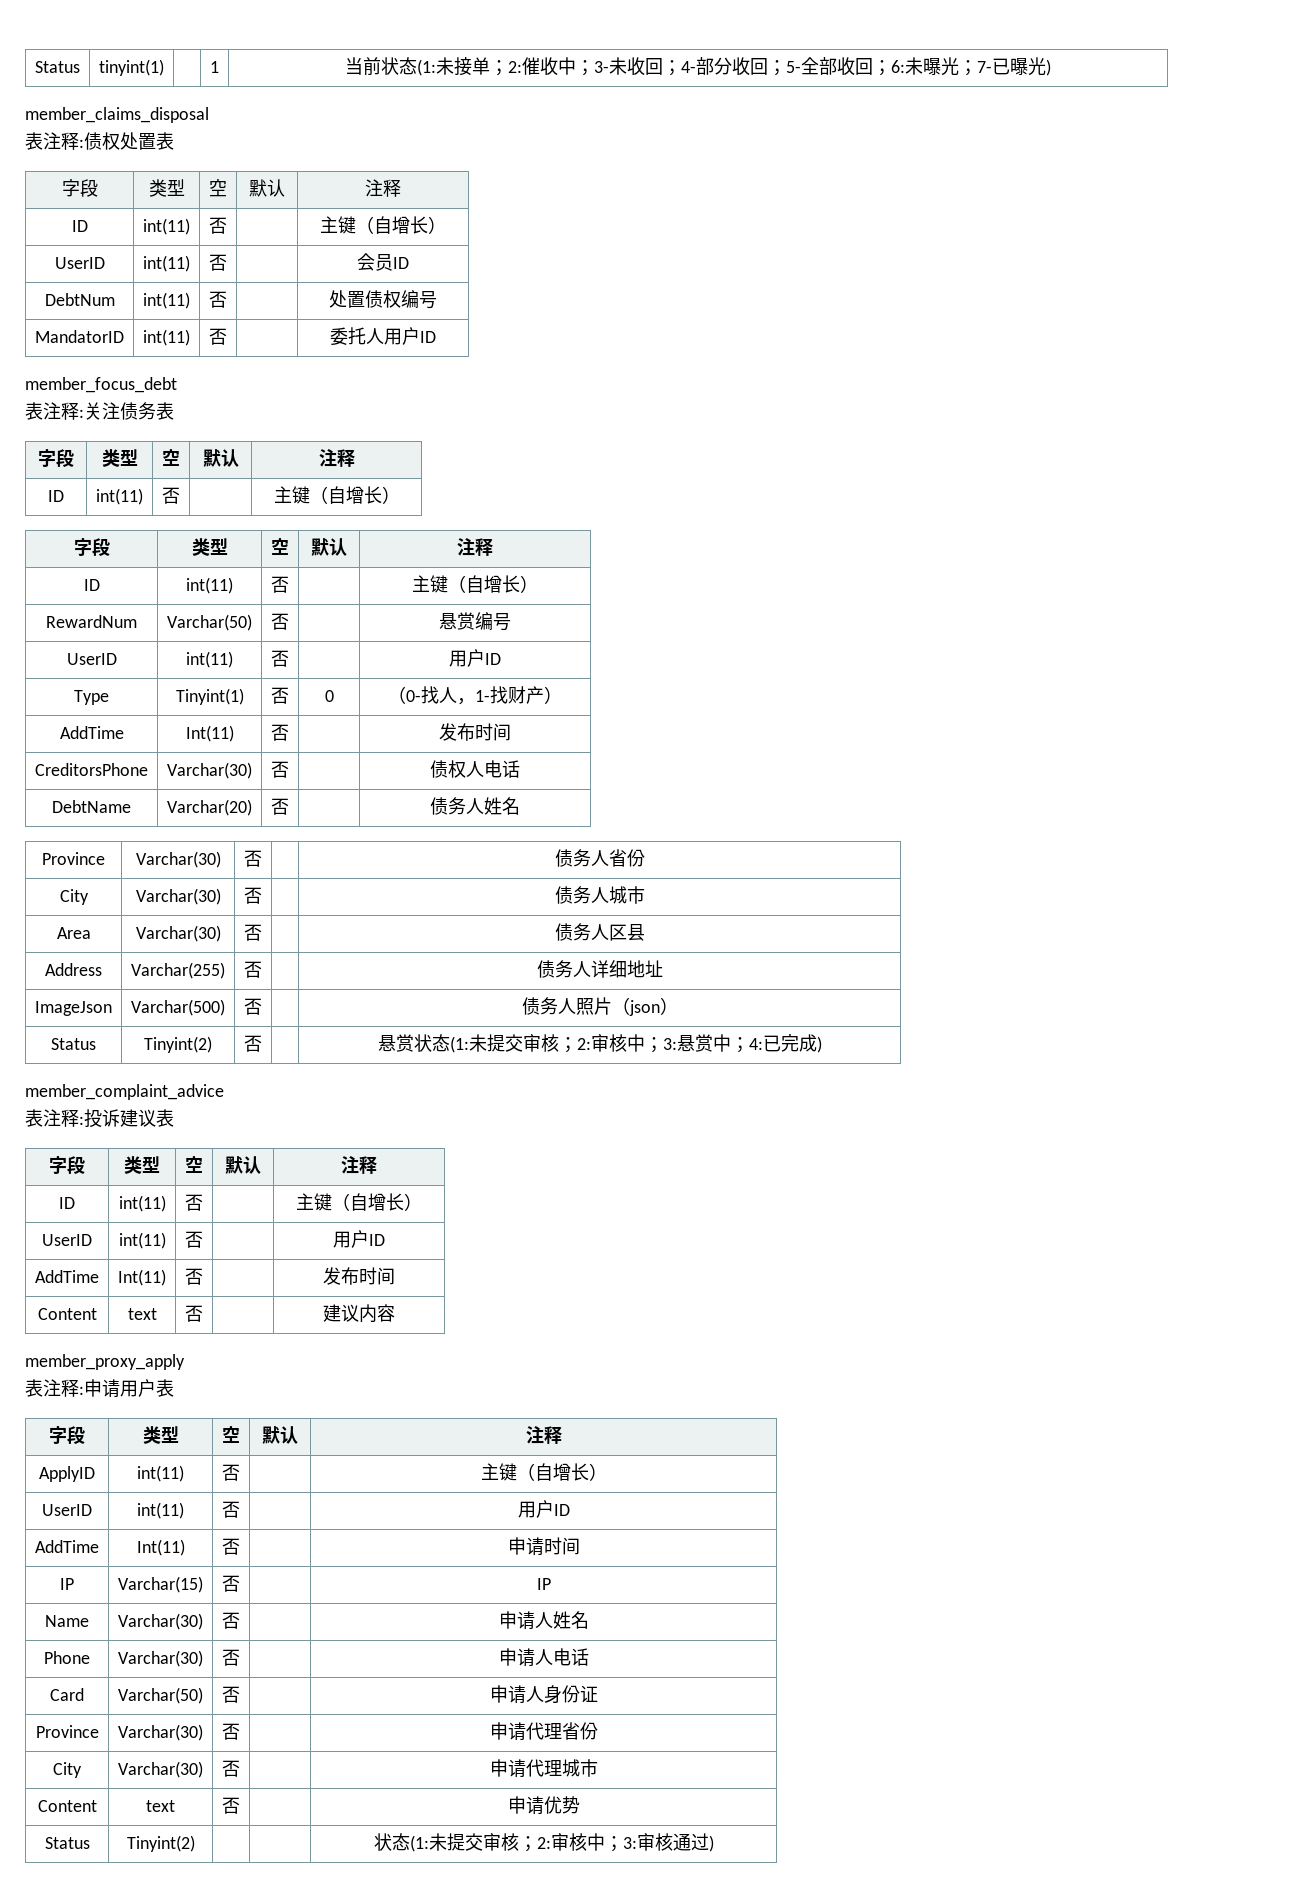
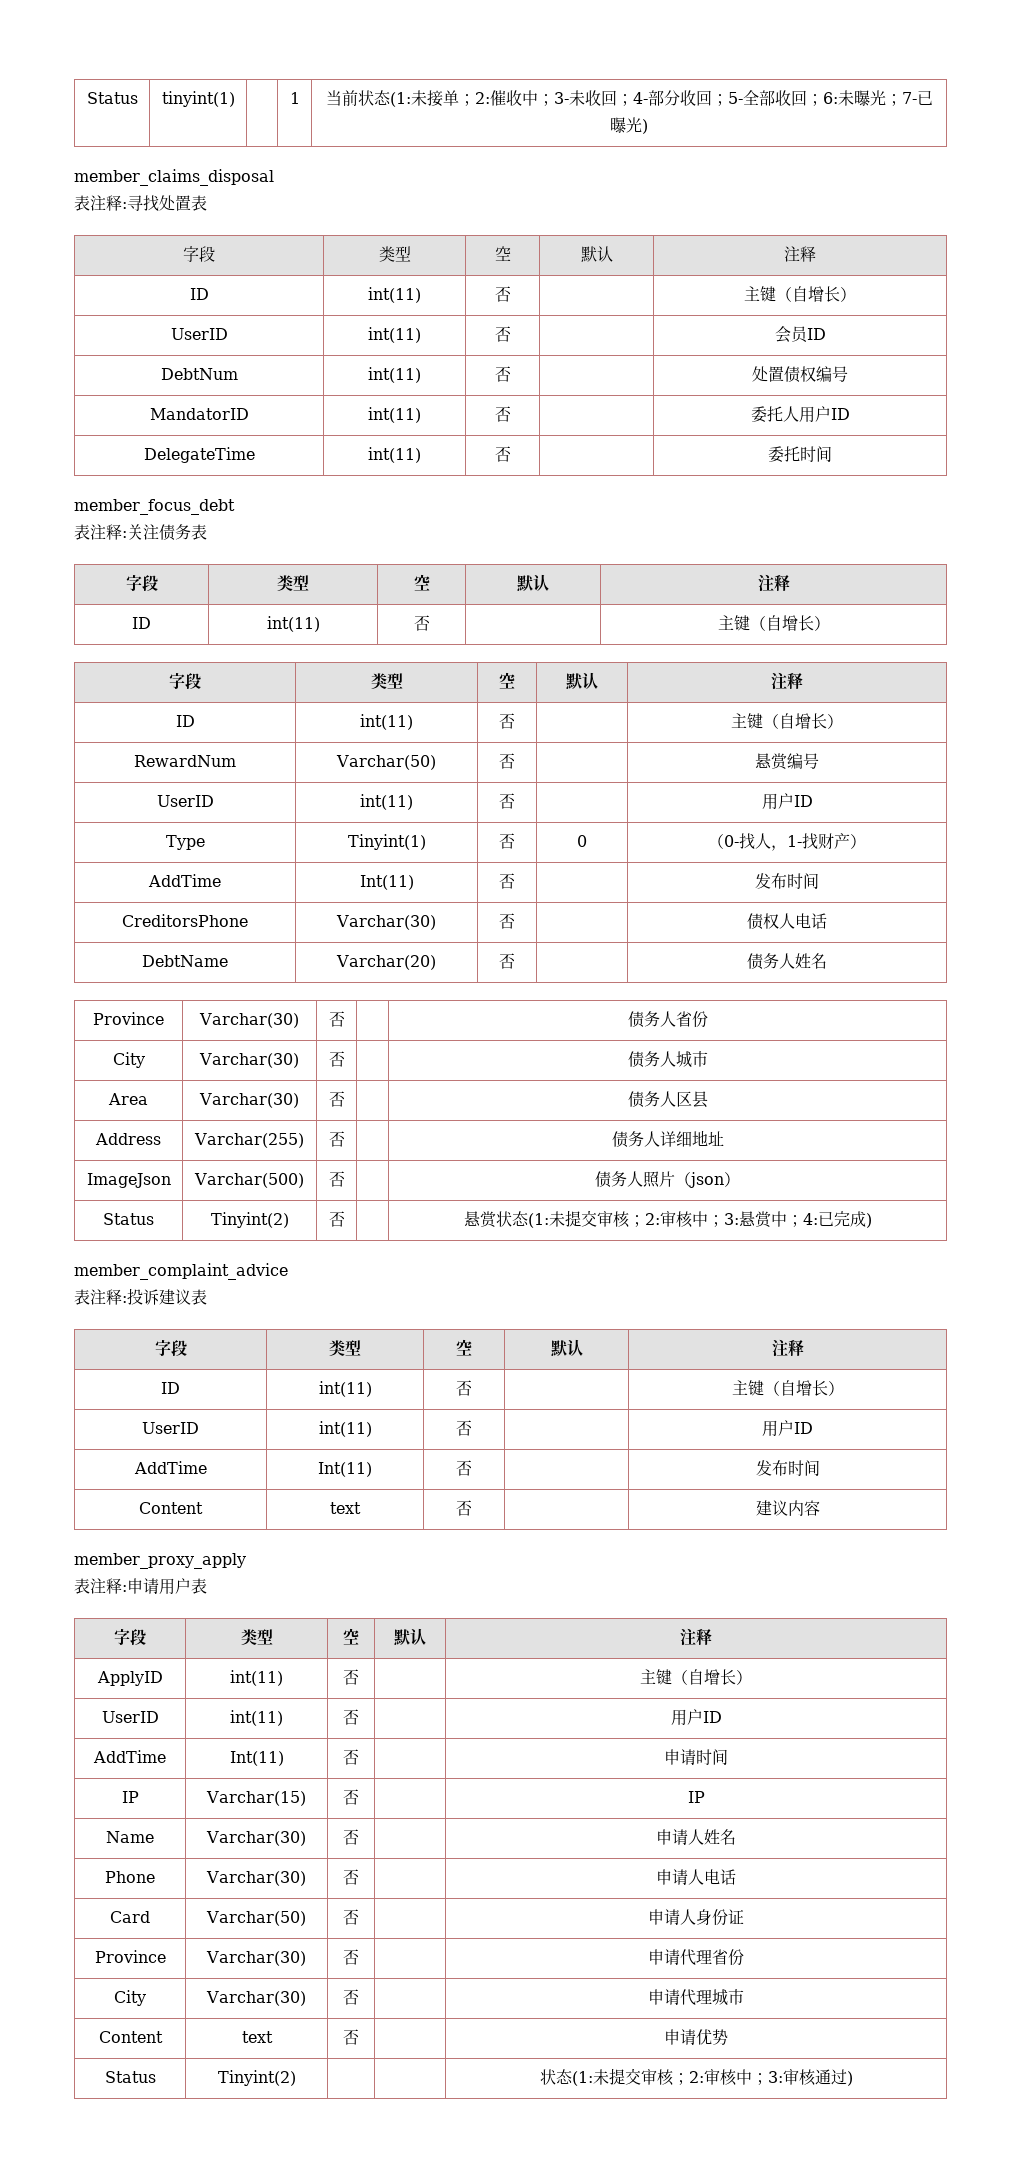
[84,132,120,150] 债权 -> [127,195,159,212] 寻找
(436, 337) none -> [143,447,255,463] [368,447,421,463] [494,446,511,462] [768,446,832,463] // DelegateTime | int(11) | 否 | | 委托时间

